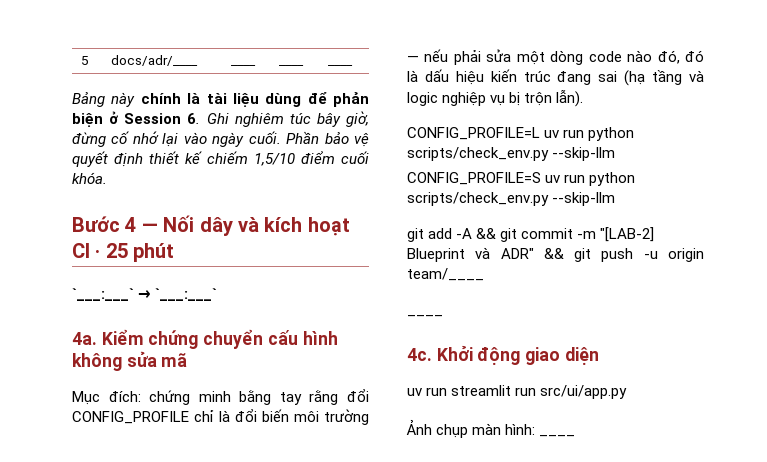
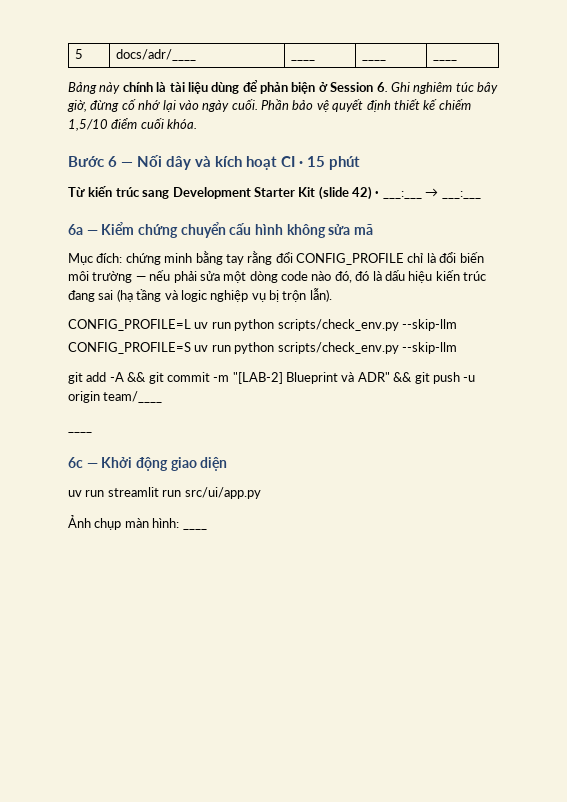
[125,217,137,232] 4 -> [108,156,117,167] 6
[105,243,128,258] 25 -> [307,156,325,167] 15
[72,288,218,301] [72,332,97,345] `___:___` → `___:___` // 4a. -> [68,186,481,200] [68,224,98,235] Từ kiến trúc sang Development Starter Kit (slide 42) · ___:___ → ___:___ // 6a —
[407,348,432,361] 4c. -> [68,457,98,468] 6c —

